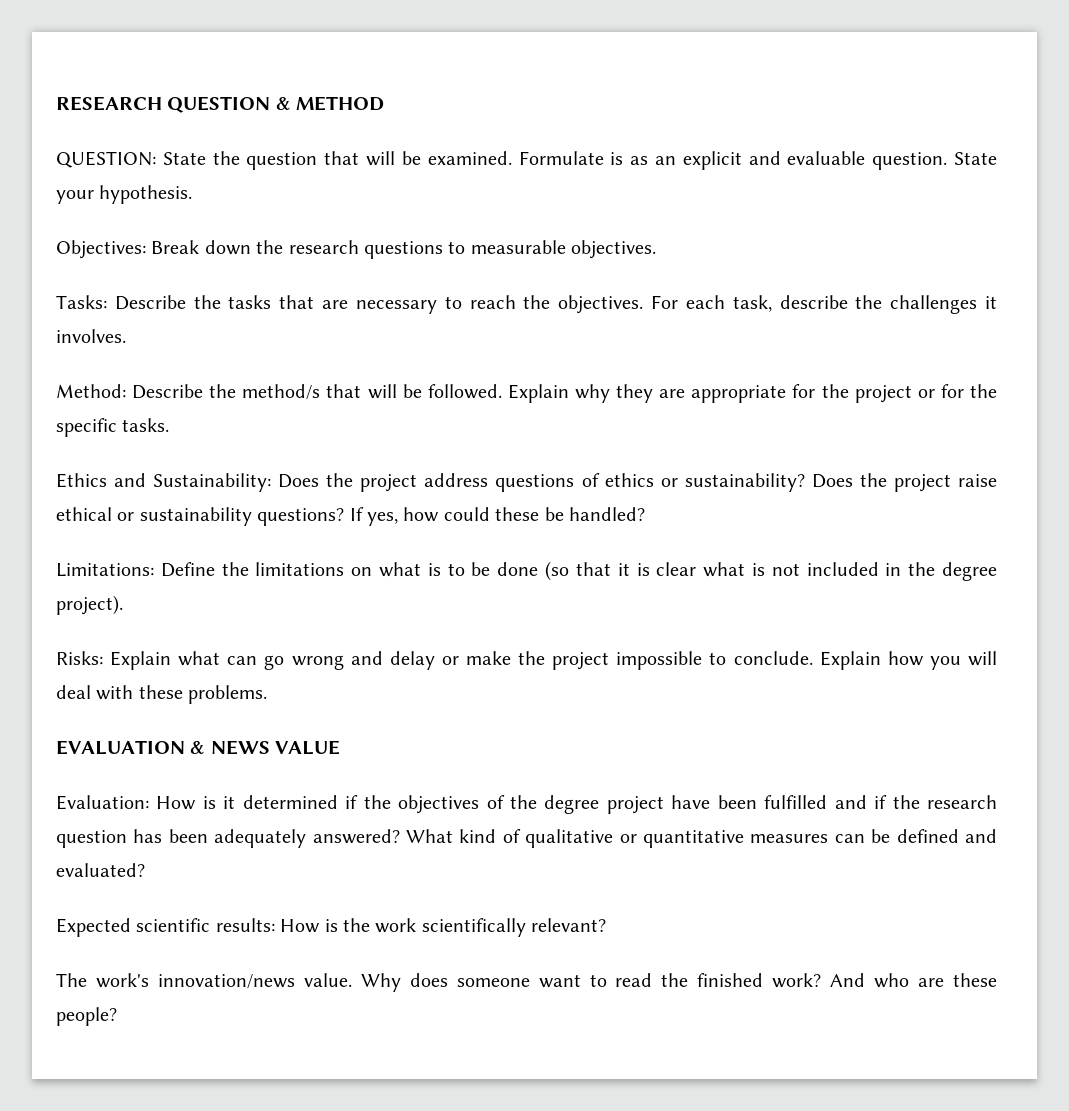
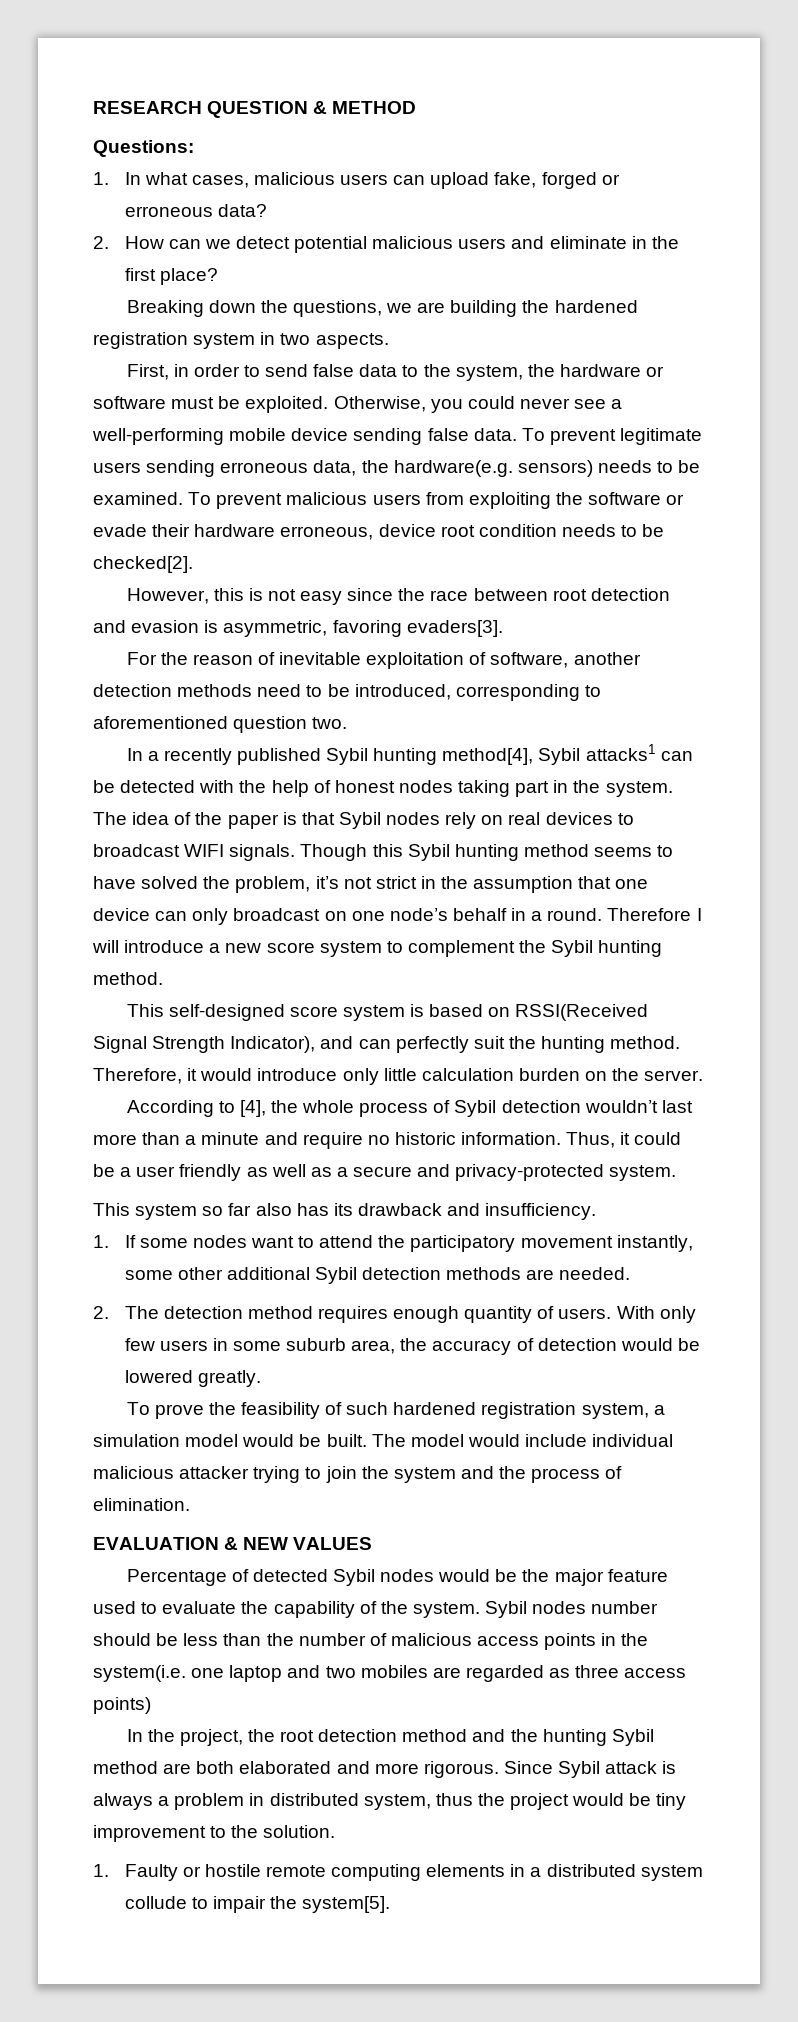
[56,151,997,170] [56,185,193,204] [56,240,657,259] [56,295,998,314] [56,329,126,343] [56,384,997,403] [56,418,170,437] [56,473,998,492] [56,507,645,526] [56,561,998,581] [56,595,123,615] [56,651,997,670] [56,685,268,704] [56,740,341,755] [56,795,998,814] [56,829,997,848] [56,863,145,877] [56,918,607,937] [56,973,997,992] [56,1007,117,1026] QUESTION: State the question that will be examined. Formulate is as an explicit and evaluable question. State your hypothesis. // Objectives: Break down the research questions to measurable objectives. // Tasks: Describe the tasks that are necessary to reach the objectives. For each task, describe the challenges it involves. // Method: Describe the method/s that will be followed. Explain why they are appropriate for the project or for the specific tasks. // Ethics and Sustainability: Does the project address questions of ethics or sustainability? Does the project raise ethical or sustainability questions? If yes, how could these be handled? // Limitations: Define the limitations on what is to be done (so that it is clear what is not included in the degree project). // Risks: Explain what can go wrong and delay or make the project impossible to conclude. Explain how you will deal with these problems. // EVALUATION & NEWS VALUE // Evaluation: How is it determined if the objectives of the degree project have been fulfilled and if the research question has been adequately answered? What kind of qualitative or quantitative measures can be defined and evaluated? // Expected scientific results: How is the work scientifically relevant? // The work's innovation/news value. Why does someone want to read the finished work? And who are these people? -> [93,140,194,157] [93,172,620,189] [124,204,267,217] [93,236,679,253] [124,268,218,285] [126,300,638,317] [93,332,389,349] [126,364,665,381] [93,396,623,413] [92,428,703,445] [93,460,701,477] [93,492,685,509] [93,524,665,540] [93,556,193,573] [126,588,670,605] [93,620,503,637] [126,652,641,669] [93,684,601,701] [93,716,348,733] [126,744,693,765] [93,780,673,797] [93,812,634,829] [93,844,674,861] [93,876,649,893] [93,908,702,925] [92,940,663,957] [93,972,163,985] [126,1004,649,1021] [93,1036,681,1053] [93,1068,704,1085] [126,1100,693,1117] [93,1132,682,1149] [93,1164,677,1181] [93,1203,597,1220] [93,1235,693,1252] [124,1267,631,1284] [93,1306,696,1323] [124,1338,700,1355] [124,1370,261,1387] [126,1402,665,1419] [93,1434,674,1447] [93,1466,623,1483] [93,1498,190,1511] [93,1537,373,1550] [126,1569,668,1586] [93,1601,659,1618] [93,1633,649,1650] [93,1665,687,1682] [93,1697,151,1714] [126,1729,654,1746] [93,1761,677,1778] [93,1793,687,1810] [93,1825,336,1842] [93,1864,703,1881] [124,1896,391,1913] Questions: // 1. In what cases, malicious users can upload fake, forged or erroneous data? // 2. How can we detect potential malicious users and eliminate in the first place? // Breaking down the questions, we are building the hardened registration system in two aspects. // First, in order to send false data to the system, the hardware or software must be exploited. Otherwise, you could never see a well-performing mobile device sending false data. To prevent legitimate users sending erroneous data, the hardware(e.g. sensors) needs to be examined. To prevent malicious users from exploiting the software or evade their hardware erroneous, device root condition needs to be checked[2]. // However, this is not easy since the race between root detection and evasion is asymmetric, favoring evaders[3]. // For the reason of inevitable exploitation of software, another detection methods need to be introduced, corresponding to aforementioned question two. // In a recently published Sybil hunting method[4], Sybil attacks1 can be detected with the help of honest nodes taking part in the system. The idea of the paper is that Sybil nodes rely on real devices to broadcast WIFI signals. Though this Sybil hunting method seems to have solved the problem, it’s not strict in the assumption that one device can only broadcast on one node’s behalf in a round. Therefore I will introduce a new score system to complement the Sybil hunting method. // This self-designed score system is based on RSSI(Received Signal Strength Indicator), and can perfectly suit the hunting method. Therefore, it would introduce only little calculation burden on the server. // According to [4], the whole process of Sybil detection wouldn’t last more than a minute and require no historic information. Thus, it could be a user friendly as well as a secure and privacy-protected system. // This system so far also has its drawback and insufficiency. // 1. If some nodes want to attend the participatory movement instantly, some other additional Sybil detection methods are needed. // 2. The detection method requires enough quantity of users. With only few users in some suburb area, the accuracy of detection would be lowered greatly. // To prove the feasibility of such hardened registration system, a simulation model would be built. The model would include individual malicious attacker trying to join the system and the process of elimination. // EVALUATION & NEW VALUES // Percentage of detected Sybil nodes would be the major feature used to evaluate the capability of the system. Sybil nodes number should be less than the number of malicious access points in the system(i.e. one laptop and two mobiles are regarded as three access points) // In the project, the root detection method and the hunting Sybil method are both elaborated and more rigorous. Since Sybil attack is always a problem in distributed system, thus the project would be tiny improvement to the solution. // 1. Faulty or hostile remote computing elements in a distributed system collude to impair the system[5].

